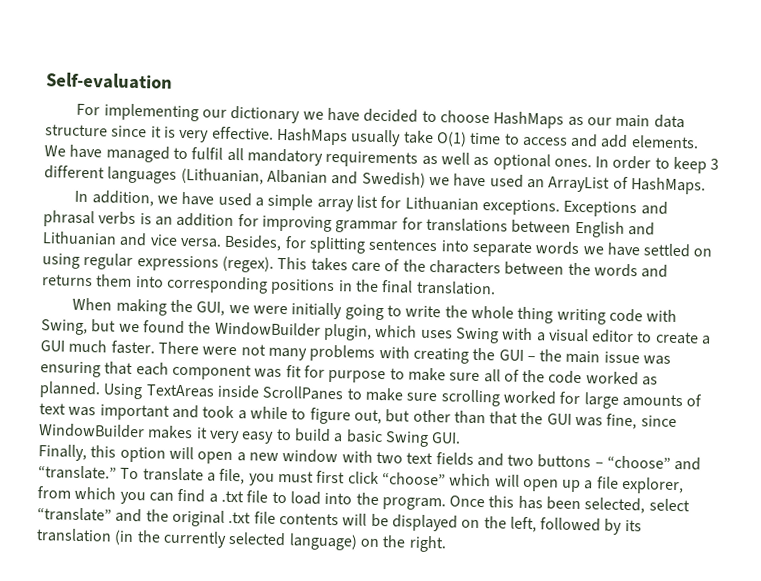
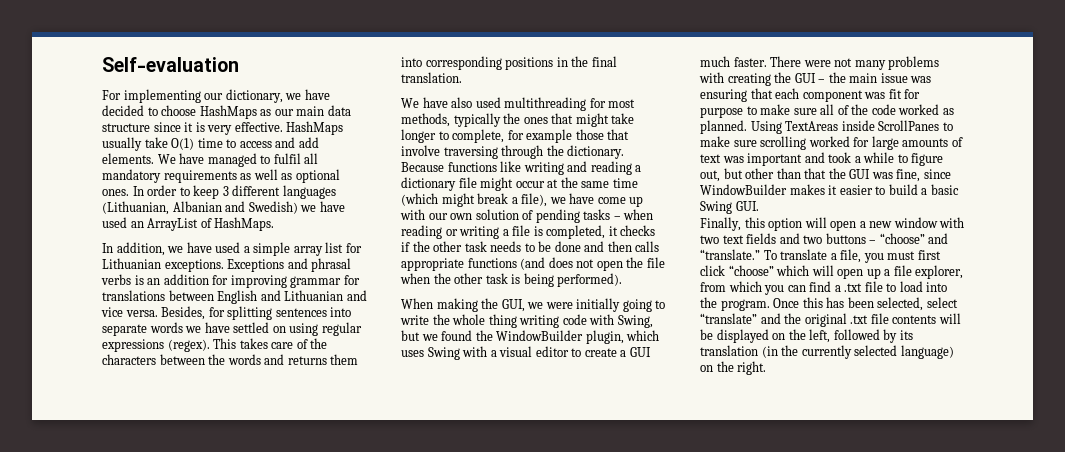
[230,105,301,124] dictionary -> [225,89,283,103] dictionary,
(496, 288) none -> [401,97,636,111] [401,113,635,127] [401,129,630,143] [401,145,625,159] [401,161,642,175] [401,177,638,191] [401,193,644,207] [400,209,654,223] [401,225,656,239] [401,241,660,252] [401,257,665,271] [400,273,623,287] // We have also used multithreading for most methods, typically the ones that might take longer to complete, for example those that involve traversing through the dictionary. Because functions like writing and reading a dictionary file might occur at the same time (which might break a file), we have come up with our own solution of pending tasks – when reading or writing a file is completed, it checks if the other task needs to be done and then calls appropriate functions (and does not open the file when the other task is being performed).
[208,430,275,444] very easy -> [839,185,873,195] easier

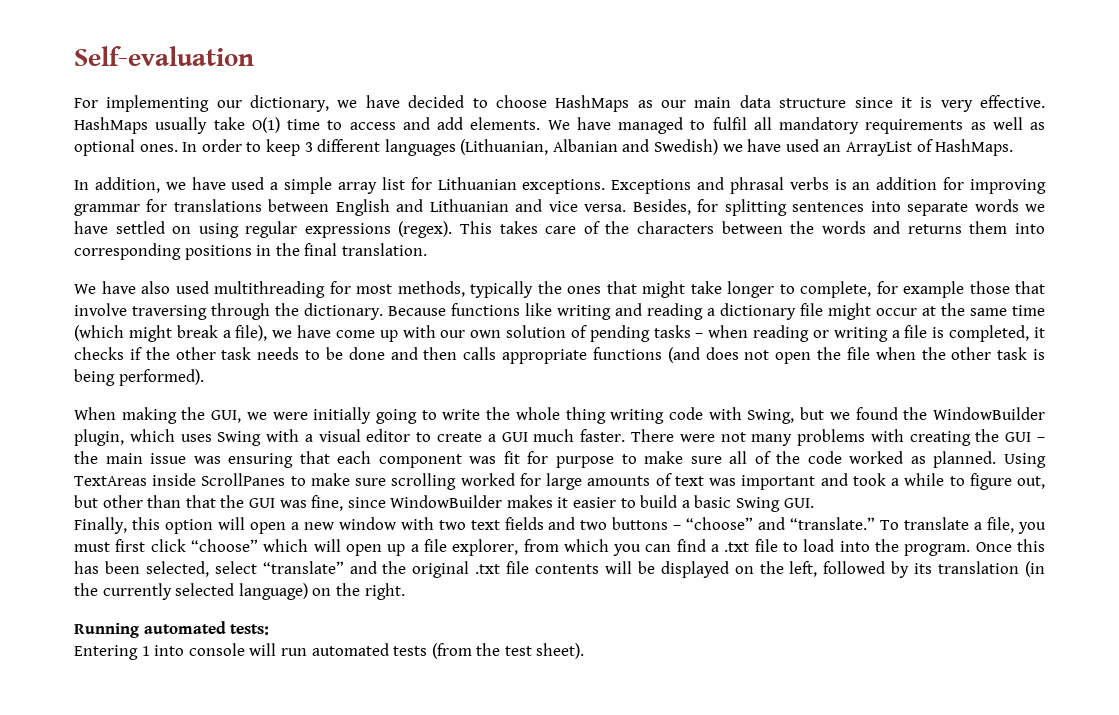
(767, 368) none -> [74,621,270,638] [74,643,585,660] // Running automated tests: // Entering 1 into console will run automated tests (from the test sheet).

